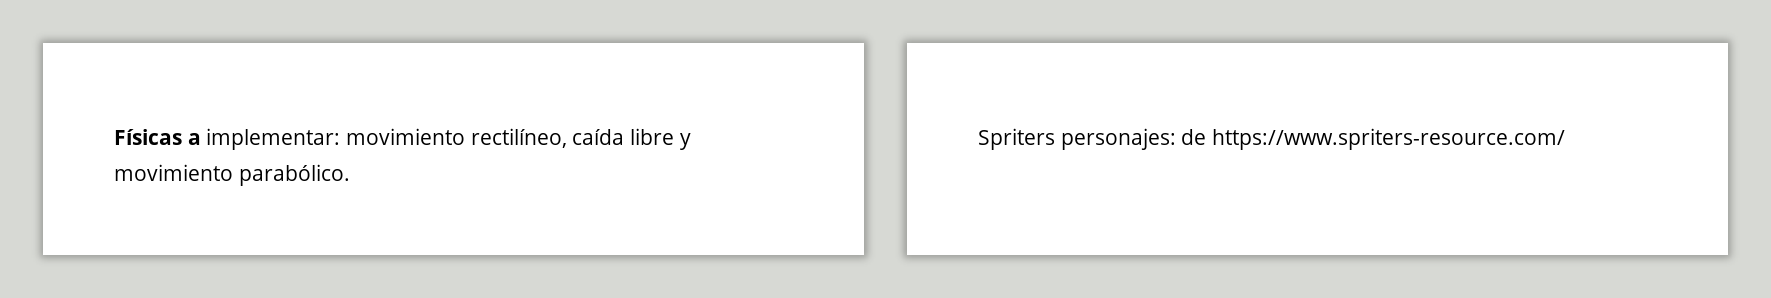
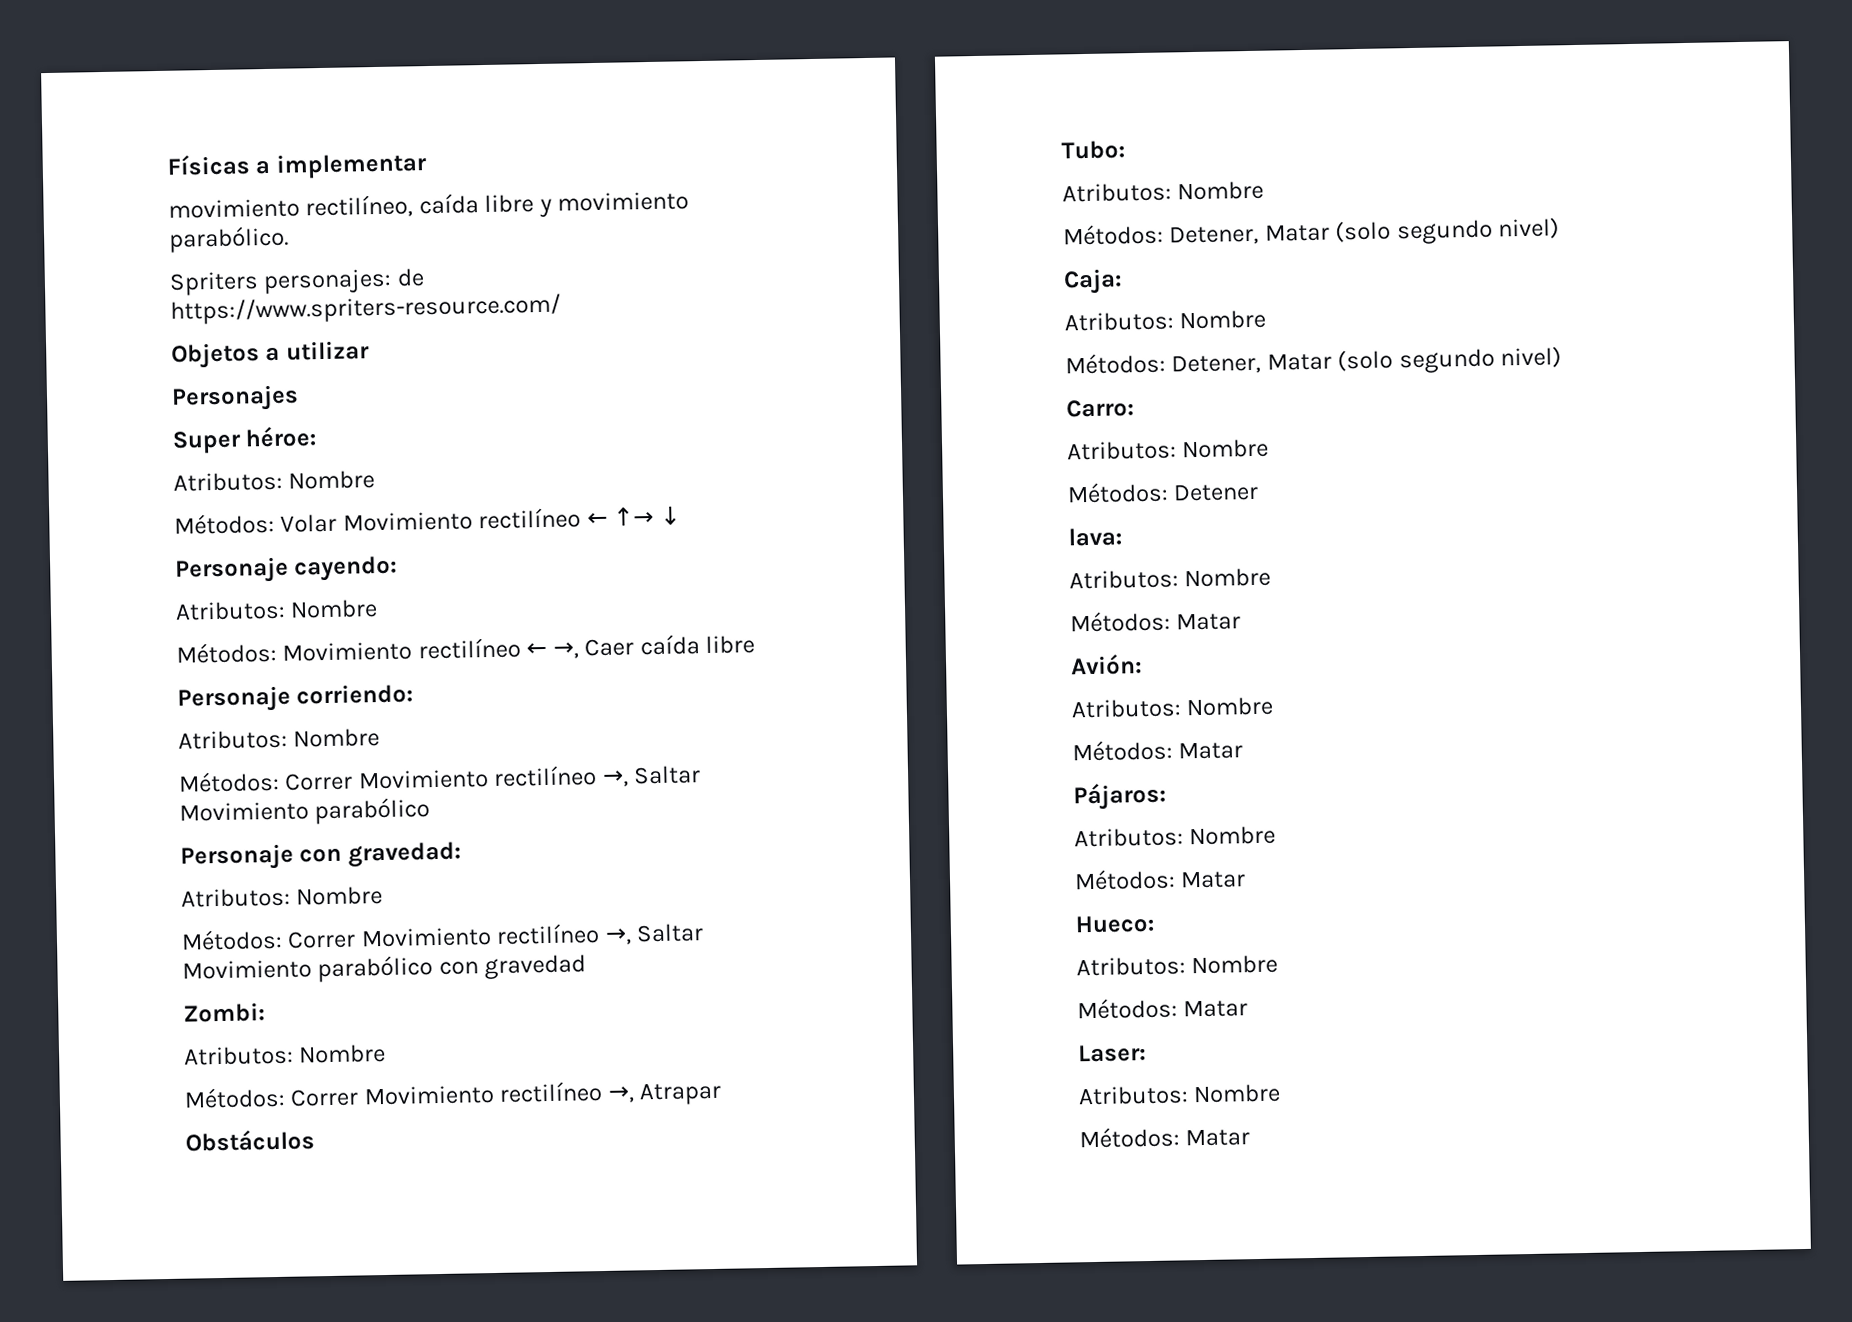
[206,128,341,150] implementar: -> [275,152,428,179] implementar //
(1566, 139) none -> [171,340,370,369] [171,384,299,412] [172,426,317,454] [173,470,376,492] [174,506,681,535] [175,555,398,584] [175,599,379,621] [176,634,756,664] [177,683,414,713] [178,728,381,750] [178,765,702,793] [179,797,431,825] [180,841,461,871] [181,885,384,908] [181,923,705,951] [182,954,587,983] [183,1002,265,1023] [183,1043,387,1066] [184,1080,723,1109] [185,1129,315,1152] [1061,140,1125,160] [1062,180,1265,203] [1063,217,1561,246] [1063,268,1122,295] [1064,309,1267,332] [1065,346,1563,375] [1066,399,1134,418] [1067,438,1270,461] [1067,481,1260,504] [1068,527,1122,547] [1069,567,1272,590] [1070,610,1242,633] [1070,654,1142,676] [1071,696,1275,719] [1072,739,1244,762] [1073,782,1166,811] [1074,825,1277,848] [1074,868,1247,891] [1075,914,1155,934] [1076,954,1279,977] [1077,997,1249,1020] [1078,1044,1146,1063] [1078,1083,1282,1106] [1079,1126,1251,1149] // Objetos a utilizar // Personajes // Super héroe: // Atributos: Nombre // Métodos: Volar Movimiento rectilíneo ← ↑→ ↓ // Personaje cayendo: // Atributos: Nombre // Métodos: Movimiento rectilíneo ← →, Caer caída libre // Personaje corriendo: // Atributos: Nombre // Métodos: Correr Movimiento rectilíneo →, Saltar Movimiento parabólico // Personaje con gravedad: // Atributos: Nombre // Métodos: Correr Movimiento rectilíneo →, Saltar Movimiento parabólico con gravedad // Zombi: // Atributos: Nombre // Métodos: Correr Movimiento rectilíneo →, Atrapar // Obstáculos // Tubo: // Atributos: Nombre // Métodos: Detener, Matar (solo segundo nivel) // Caja: // Atributos: Nombre // Métodos: Detener, Matar (solo segundo nivel) // Carro: // Atributos: Nombre // Métodos: Detener // lava: // Atributos: Nombre // Métodos: Matar // Avión: // Atributos: Nombre // Métodos: Matar // Pájaros: // Atributos: Nombre // Métodos: Matar // Hueco: // Atributos: Nombre // Métodos: Matar // Laser: // Atributos: Nombre // Métodos: Matar

